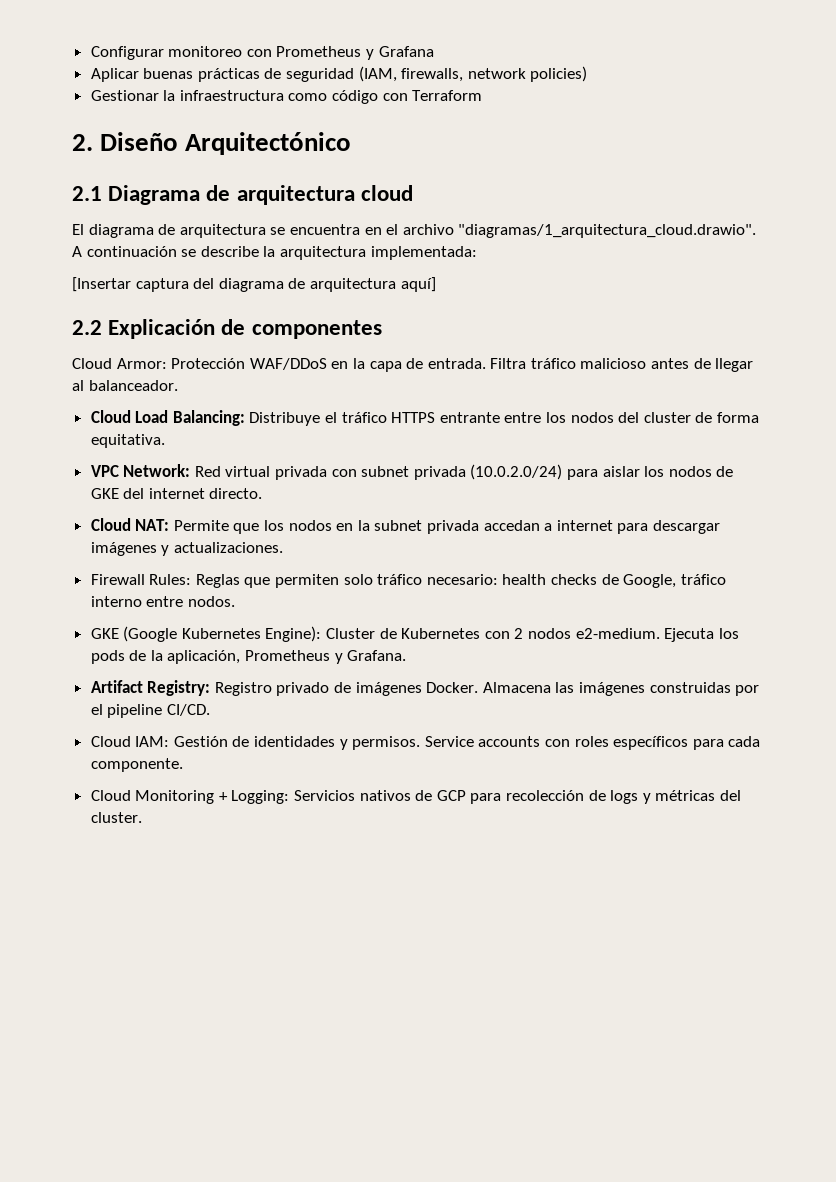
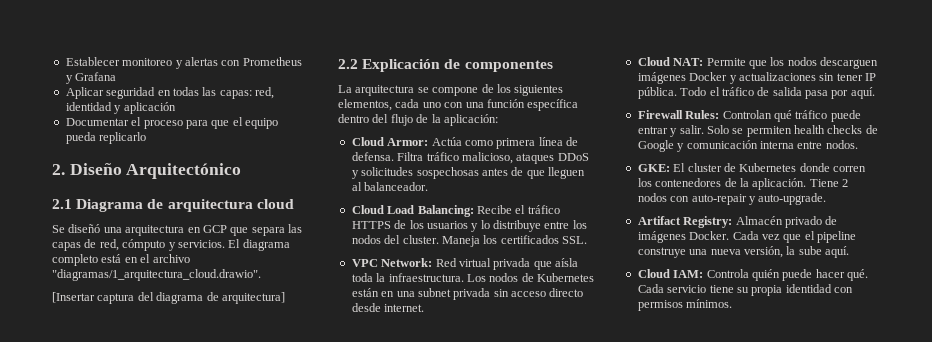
[90,46,243,60] Configurar monitoreo -> [65,57,218,69] Establecer monitoreo y alertas
[143,66,588,82] [90,90,483,104] buenas prácticas de seguridad (IAM, firewalls, network policies) // Gestionar la infraestructura como código con Terraform -> [106,87,274,99] [65,102,176,114] [65,117,278,129] [65,132,147,144] seguridad en todas las capas: red, identidad y aplicación // Documentar el proceso para que el equipo pueda replicarlo
[72,224,757,238] [72,246,477,260] El diagrama de arquitectura se encuentra en el archivo "diagramas/1_arquitectura_cloud.drawio". A continuación se describe la arquitectura implementada: -> [52,224,302,236] [52,239,290,251] [52,254,190,266] [52,269,261,281] Se diseñó una arquitectura en GCP que separa las capas de red, cómputo y servicios. El diagrama completo está en el archivo "diagramas/1_arquitectura_cloud.drawio".
[309,277,436,292] arquitectura aquí] -> [221,292,285,304] arquitectura]
[72,358,754,372] Cloud Armor: Protección WAF/DDoS en la capa de entrada. Filtra tráfico malicioso antes de llegar -> [338,84,564,96] [338,99,579,111] [338,114,498,126] [351,137,578,149] [351,152,589,164] [351,167,585,179] La arquitectura se compone de los siguientes elementos, cada uno con una función específica dentro del flujo de la aplicación: // Cloud Armor: Actúa como primera línea de defensa. Filtra tráfico malicioso, ataques DDoS y solicitudes sospechosas antes de que lleguen
[249,412,321,426] Distribuye -> [476,205,512,214] Recibe
[439,412,759,423] [90,434,165,448] entrante entre los nodos del cluster de forma equitativa. -> [394,220,587,232] [351,235,587,247] de los usuarios y lo distribuye entre los nodos del cluster. Maneja los certificados SSL.
[331,464,734,480] [90,488,263,499] con subnet privada (10.0.2.0/24) para aislar los nodos de GKE del internet directo. -> [533,258,578,270] [351,273,594,282] [351,288,584,300] [351,303,425,312] que aísla toda la infraestructura. Los nodos de Kubernetes están en una subnet privada sin acceso directo desde internet.
[336,520,720,534] [90,542,283,556] [90,574,726,588] [90,596,235,607] [90,626,739,642] [90,650,407,664] en la subnet privada accedan a internet para descargar imágenes y actualizaciones. // Firewall Rules: Reglas que permiten solo tráfico necesario: health checks de Google, tráfico interno entre nodos. // GKE (Google Kubernetes Engine): Cluster de Kubernetes con 2 nodos e2-medium. Ejecuta los pods de la aplicación, Prometheus y Grafana. -> [820,57,878,69] [637,72,876,84] [637,87,875,99] [637,110,861,122] [637,125,878,137] [637,140,858,152] [637,163,866,172] [637,178,848,190] [637,193,827,205] descarguen imágenes Docker y actualizaciones sin tener IP pública. Todo el tráfico de salida pasa por aquí. // Firewall Rules: Controlan qué tráfico puede entrar y salir. Solo se permiten health checks de Google y comunicación interna entre nodos. // GKE: El cluster de Kubernetes donde corren los contenedores de la aplicación. Tiene 2 nodos con auto-repair y auto-upgrade.
[214,682,272,696] Registro -> [735,216,783,225] Almacén
[482,682,760,696] [90,704,210,718] [90,736,761,750] [90,758,183,772] [90,790,741,804] [90,812,142,823] Almacena las imágenes construidas por el pipeline CI/CD. // Cloud IAM: Gestión de identidades y permisos. Service accounts con roles específicos para cada componente. // Cloud Monitoring + Logging: Servicios nativos de GCP para recolección de logs y métricas del cluster. -> [732,231,856,243] [637,246,849,258] [637,269,868,281] [637,284,853,296] [637,299,733,311] Cada vez que el pipeline construye una nueva versión, la sube aquí. // Cloud IAM: Controla quién puede hacer qué. Cada servicio tiene su propia identidad con permisos mínimos.

